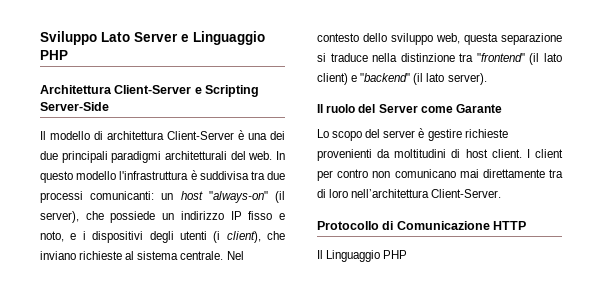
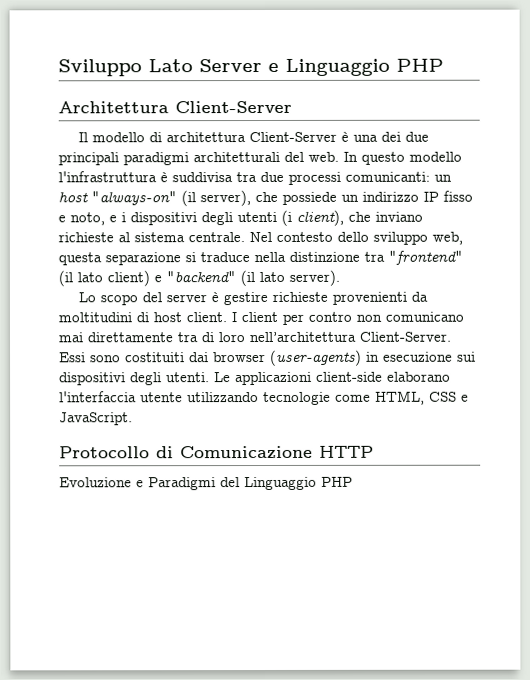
[194,85,260,97] [40,102,109,111] e Scripting Server-Side -> (292, 107) none
[317,104,503,113] // Il ruolo del Server come Garante -> (340, 277) none
(502, 193) none -> [59,349,476,366] [59,371,451,386] [59,390,469,406] [59,412,133,426] Essi sono costituiti dai browser (user-agents) in esecuzione sui dispositivi degli utenti. Le applicazioni client-side elaborano l'interfaccia utente utilizzando tecnologie come HTML, CSS e JavaScript.
[317,250,323,259] Il -> [59,477,240,491] Evoluzione e Paradigmi del

